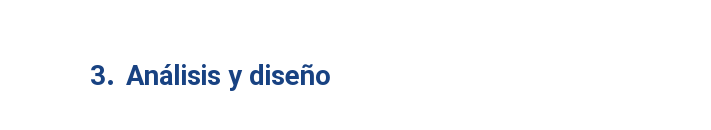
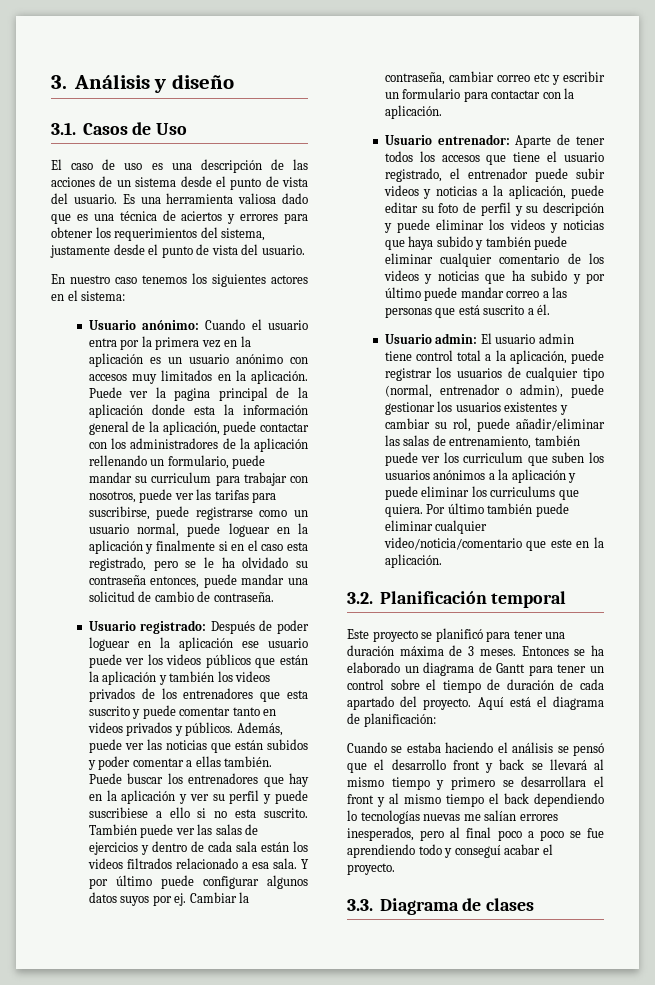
(332, 74) none -> [51,122,187,135] [51,159,308,173] [51,176,308,190] [51,193,308,204] [51,210,308,224] [51,227,266,241] [50,244,305,258] [51,273,308,287] [51,290,126,301] [88,319,309,330] [88,336,251,350] [88,353,308,367] [88,370,308,384] [88,387,308,401] [88,404,309,418] [88,421,309,435] [88,438,308,452] [88,455,266,469] [88,472,308,486] [88,489,277,503] [88,506,309,520] [88,523,308,537] [88,540,308,554] [88,557,308,571] [88,574,309,588] [88,591,274,602] [88,620,310,634] [88,637,308,651] [88,654,308,668] [88,671,271,685] [88,688,308,702] [88,705,277,719] [87,722,283,736] [88,739,308,753] [87,756,273,770] [88,773,309,787] [88,790,309,804] [88,807,308,818] [88,824,259,838] [88,841,309,855] [87,858,309,869] [88,875,309,889] [88,892,250,906] [384,71,605,85] [384,88,575,102] [384,105,442,119] [384,134,605,148] [384,151,604,165] [384,168,605,182] [383,185,604,199] [384,202,604,216] [383,219,604,233] [384,236,568,250] [384,253,604,267] [383,270,605,284] [384,287,568,301] [384,304,551,318] [384,333,574,344] [384,350,604,364] [384,367,604,381] [384,384,604,398] [384,401,568,415] [384,418,605,432] [384,435,580,449] [384,452,604,466] [384,469,577,483] [384,486,579,500] [384,503,569,517] [384,520,488,534] [383,537,604,551] [384,554,442,568] [347,591,567,608] [347,628,566,642] [347,645,604,656] [347,662,604,676] [347,679,604,693] [347,696,604,710] [347,713,436,727] [347,742,604,756] [347,759,604,773] [347,776,604,790] [347,793,604,807] [347,810,558,824] [347,827,604,841] [347,844,553,858] [347,863,395,875] [347,898,534,915] // 3.1. Casos de Uso // El caso de uso es una descripción de las acciones de un sistema desde el punto de vista del usuario. Es una herramienta valiosa dado que es una técnica de aciertos y errores para obtener los requerimientos del sistema, justamente desde el punto de vista del usuario. // En nuestro caso tenemos los siguientes actores en el sistema: // Usuario anónimo: Cuando el usuario entra por la primera vez en la aplicación es un usuario anónimo con accesos muy limitados en la aplicación. Puede ver la pagina principal de la aplicación donde esta la información general de la aplicación, puede contactar con los administradores de la aplicación rellenando un formulario, puede mandar su curriculum para trabajar con nosotros, puede ver las tarifas para suscribirse, puede registrarse como un usuario normal, puede loguear en la aplicación y finalmente si en el caso esta registrado, pero se le ha olvidado su contraseña entonces, puede mandar una solicitud de cambio de contraseña. // Usuario registrado: Después de poder loguear en la aplicación ese usuario puede ver los videos públicos que están la aplicación y también los videos privados de los entrenadores que esta suscrito y puede comentar tanto en videos privados y públicos. Además, puede ver las noticias que están subidos y poder comentar a ellas también. Puede buscar los entrenadores que hay en la aplicación y ver su perfil y puede suscribiese a ello si no esta suscrito. También puede ver las salas de ejercicios y dentro de cada sala están los videos filtrados relacionado a esa sala. Y por último puede configurar algunos datos suyos por ej. Cambiar la contraseña, cambiar correo etc y escribir un formulario para contactar con la aplicación. // Usuario entrenador: Aparte de tener todos los accesos que tiene el usuario registrado, el entrenador puede subir videos y noticias a la aplicación, puede editar su foto de perfil y su descripción y puede eliminar los videos y noticias que haya subido y también puede eliminar cualquier comentario de los videos y noticias que ha subido y por último puede mandar correo a las personas que está suscrito a él. // Usuario admin: El usuario admin tiene control total a la aplicación, puede registrar los usuarios de cualquier tipo (normal, entrenador o admin), puede gestionar los usuarios existentes y cambiar su rol, puede añadir/eliminar las salas de entrenamiento, también puede ver los curriculum que suben los usuarios anónimos a la aplicación y puede eliminar los curriculums que quiera. Por último también puede eliminar cualquier video/noticia/comentario que este en la aplicación. // 3.2. Planificación temporal // Este proyecto se planificó para tener una duración máxima de 3 meses. Entonces se ha elaborado un diagrama de Gantt para tener un control sobre el tiempo de duración de cada apartado del proyecto. Aquí está el diagrama de planificación: // Cuando se estaba haciendo el análisis se pensó que el desarrollo front y back se llevará al mismo tiempo y primero se desarrollara el front y al mismo tiempo el back dependiendo lo tecnologías nuevas me salían errores inesperados, pero al final poco a poco se fue aprendiendo todo y conseguí acabar el proyecto. // 3.3. Diagrama de clases

